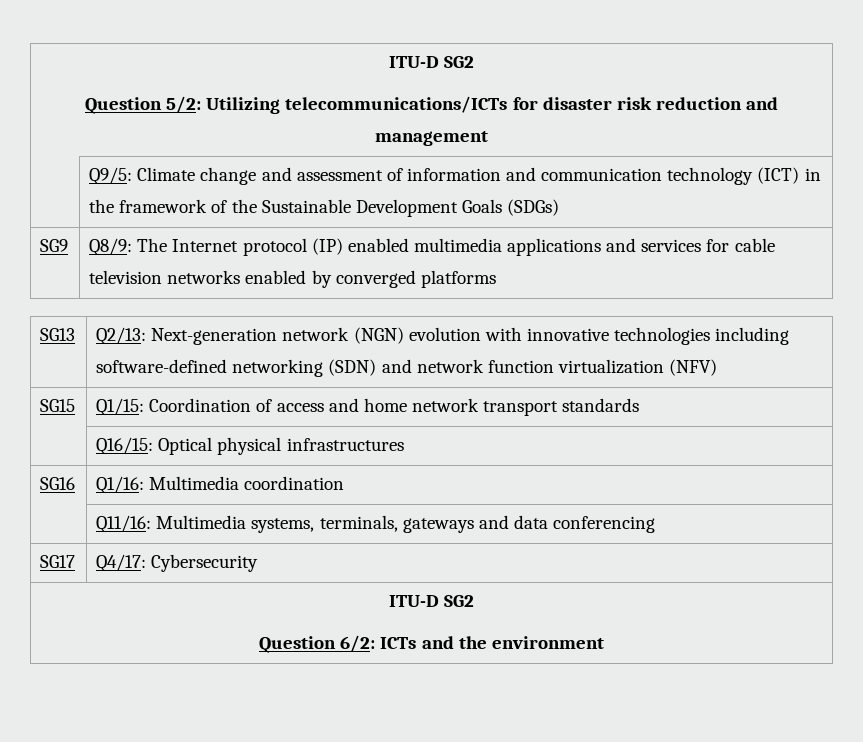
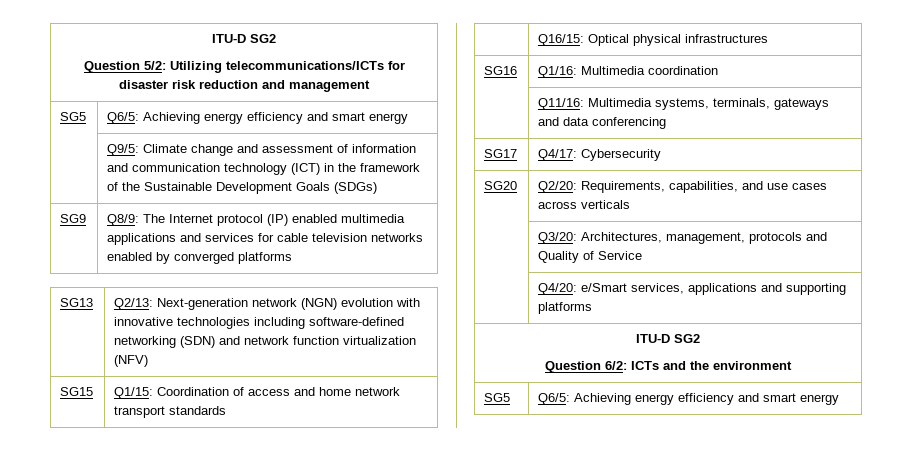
(488, 138) none -> [60,112,87,121] [107,112,409,124] // SG5 | Q6/5: Achieving energy efficiency and smart energy
(259, 563) none -> [484,181,518,190] [538,181,828,193] [538,200,631,209] [538,232,828,244] [538,251,643,263] [538,283,847,295] [538,302,593,314] // SG20 | Q2/20: Requirements, capabilities, and use cases across verticals // | Q3/20: Architectures, management, protocols and Quality of Service // | Q4/20: e/Smart services, applications and supporting platforms
(604, 642) none -> [484,393,511,402] [538,393,840,405] // SG5 | Q6/5: Achieving energy efficiency and smart energy

